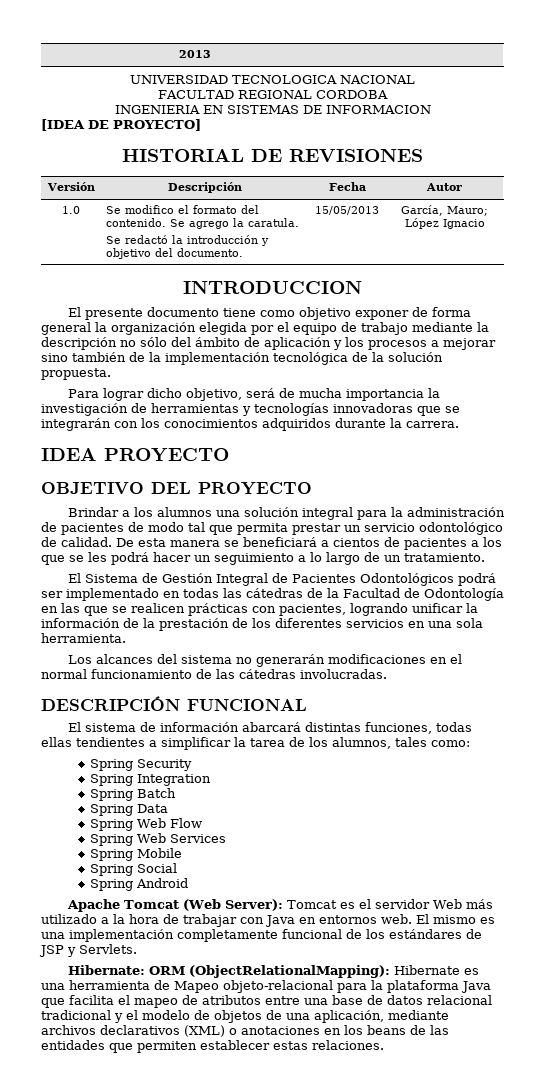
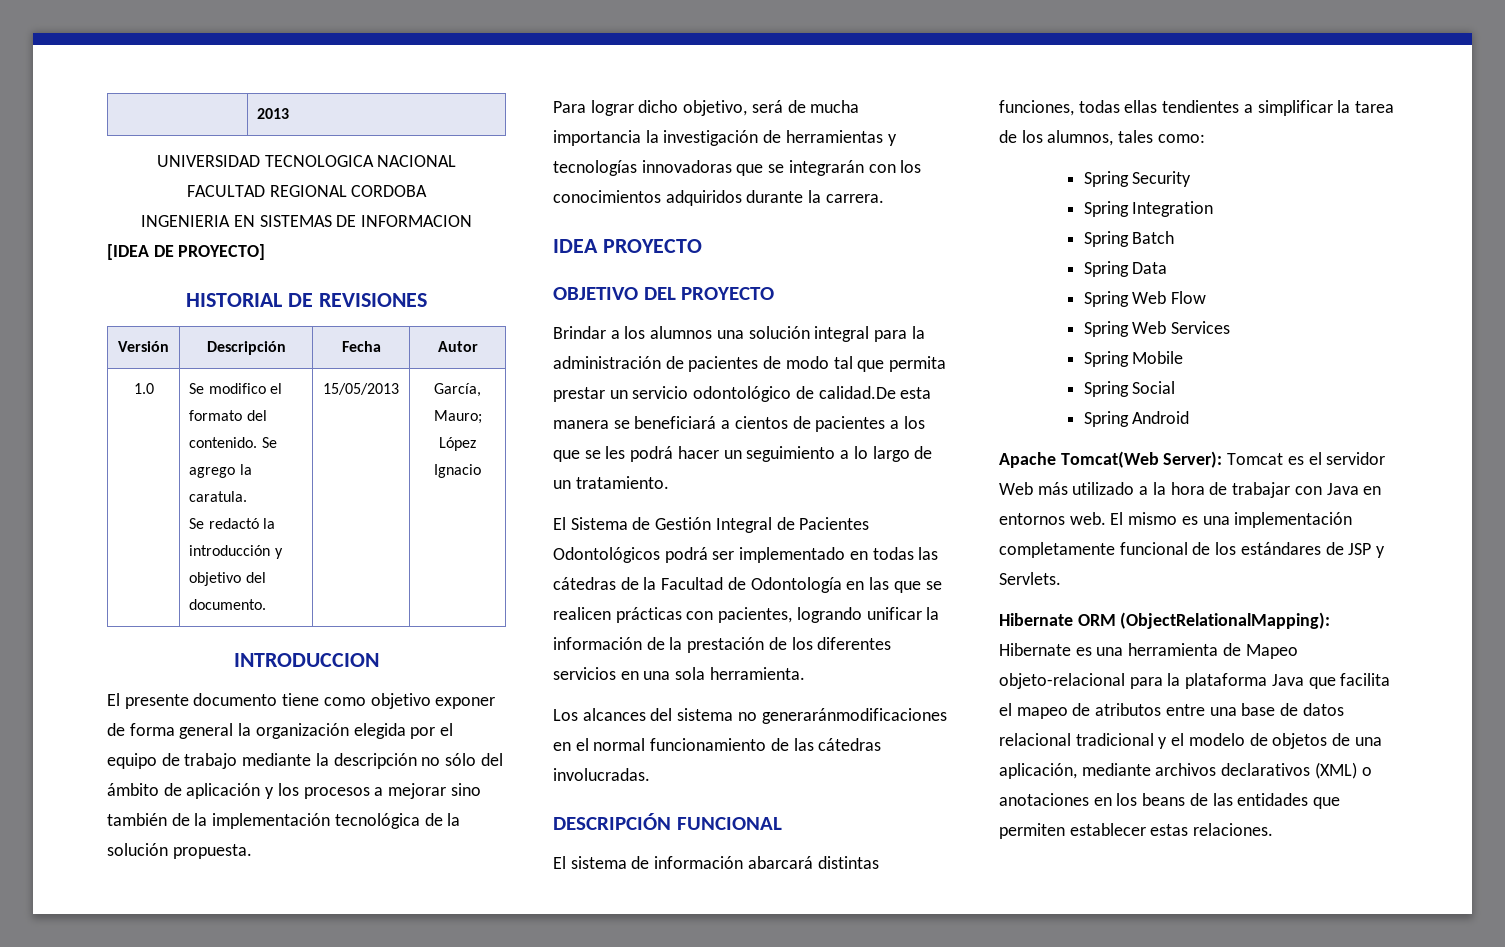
[61,537,134,547] calidad. De -> [818,386,896,399] calidad.De
[255,654,426,667] generarán modificaciones -> [761,708,947,724] generaránmodificaciones
[123,899,221,911] Tomcat (Web -> [1060,451,1159,468] Tomcat(Web
[67,965,145,975] Hibernate: -> [999,613,1073,626] Hibernate

